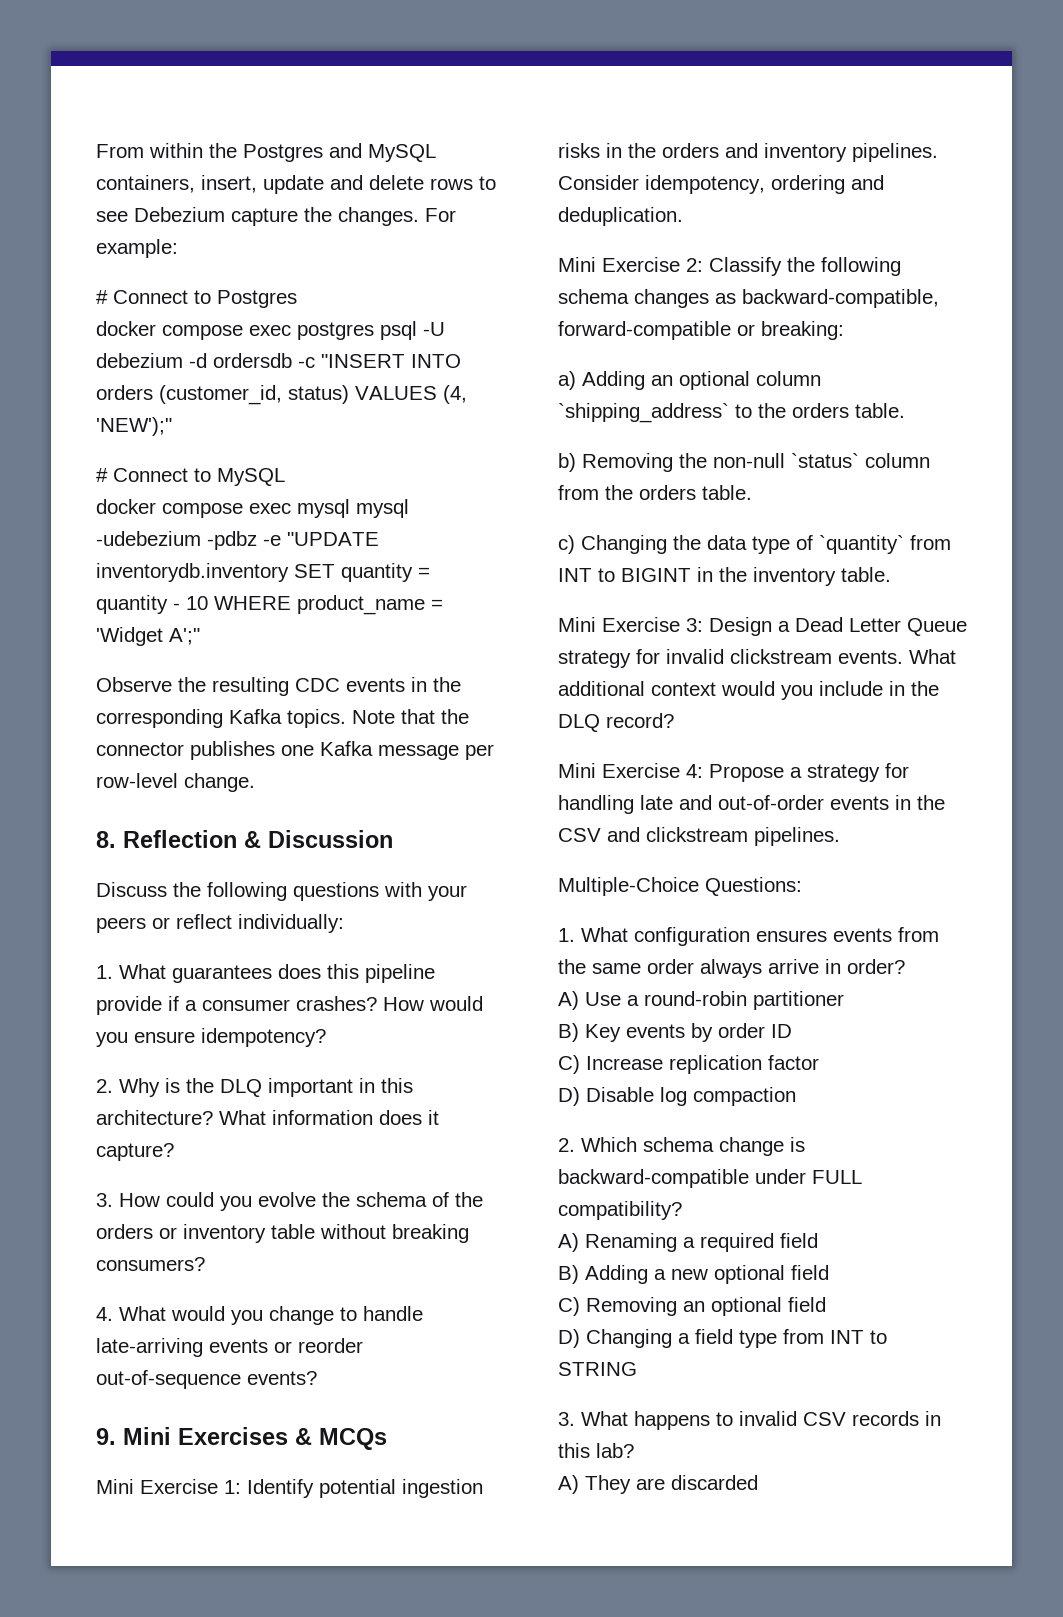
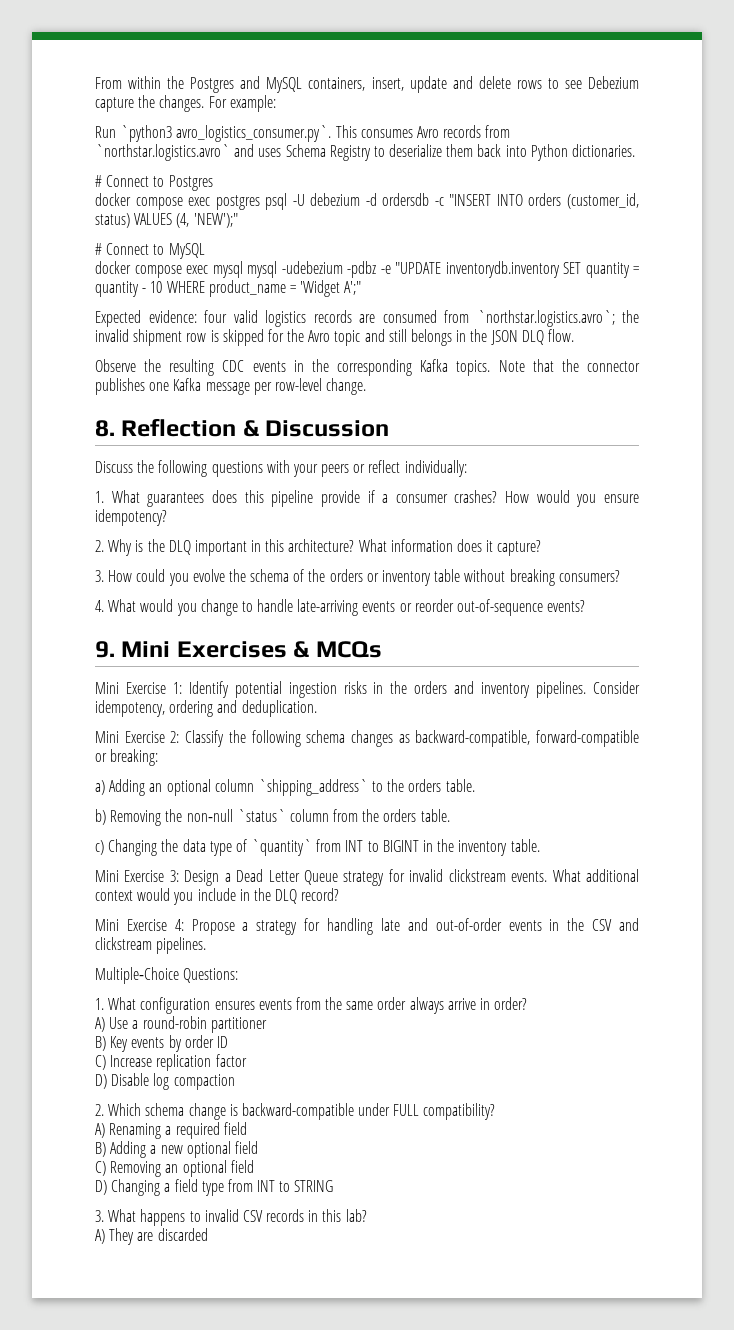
(178, 248) none -> [95,125,511,142] [95,144,636,161] // Run `python3 avro_logistics_consumer.py`. This consumes Avro records from `northstar.logistics.avro` and uses Schema Registry to deserialize them back into Python dictionaries.
(200, 636) none -> [95,310,639,327] [95,329,574,346] // Expected evidence: four valid logistics records are consumed from `northstar.logistics.avro`; the invalid shipment row is skipped for the Avro topic and still belongs in the JSON DLQ flow.

